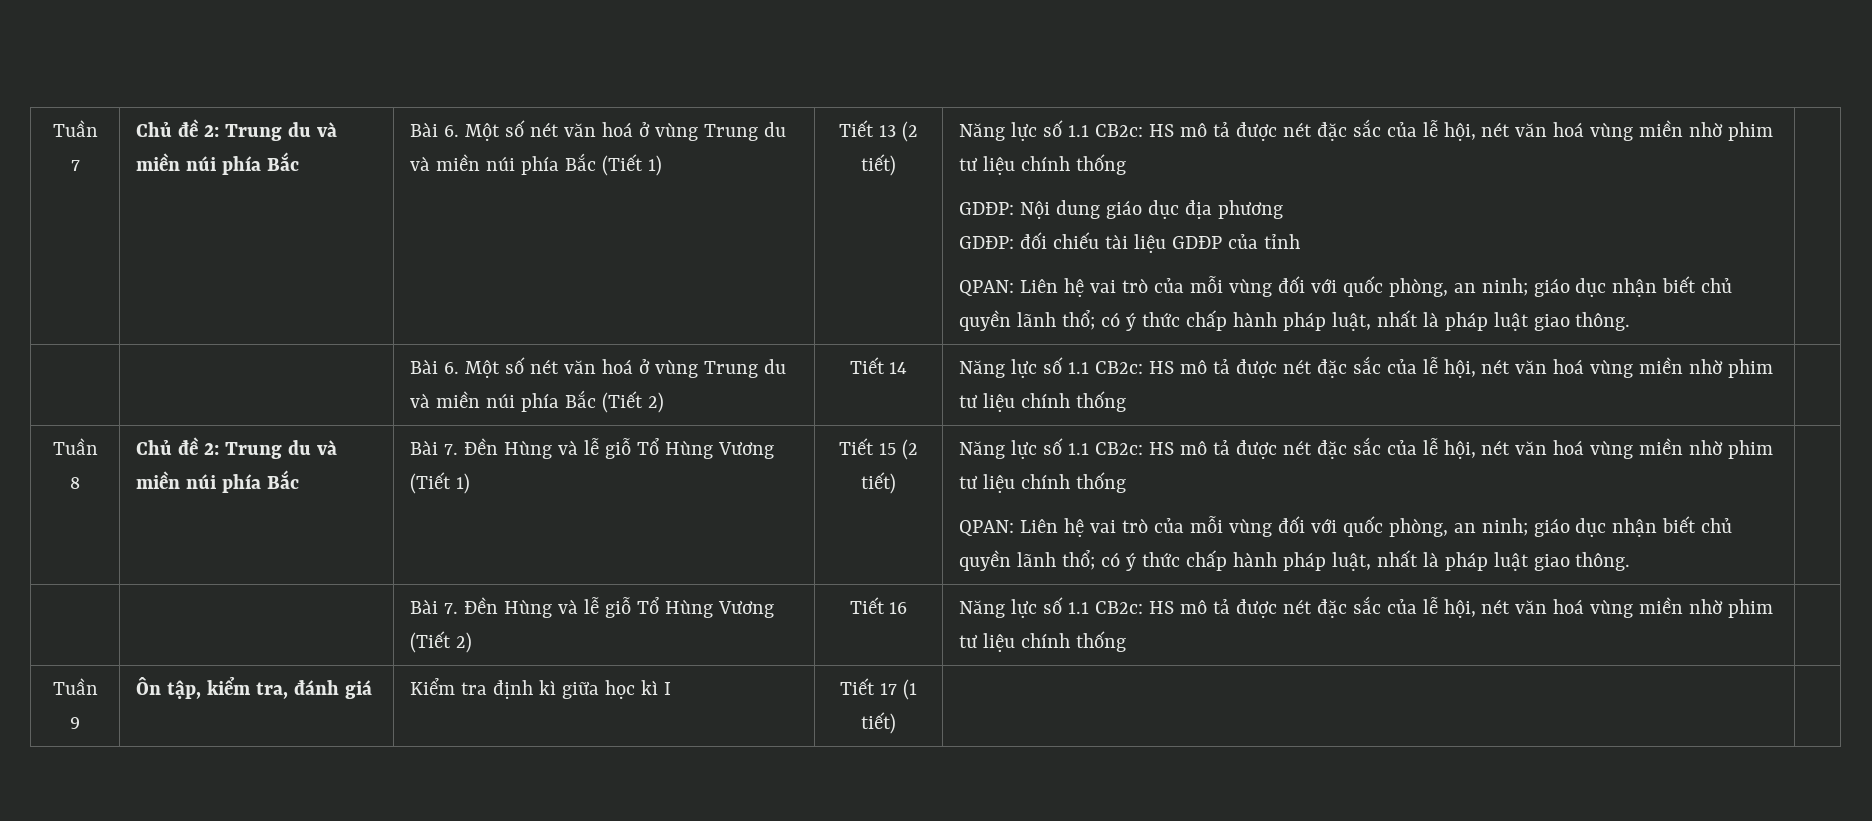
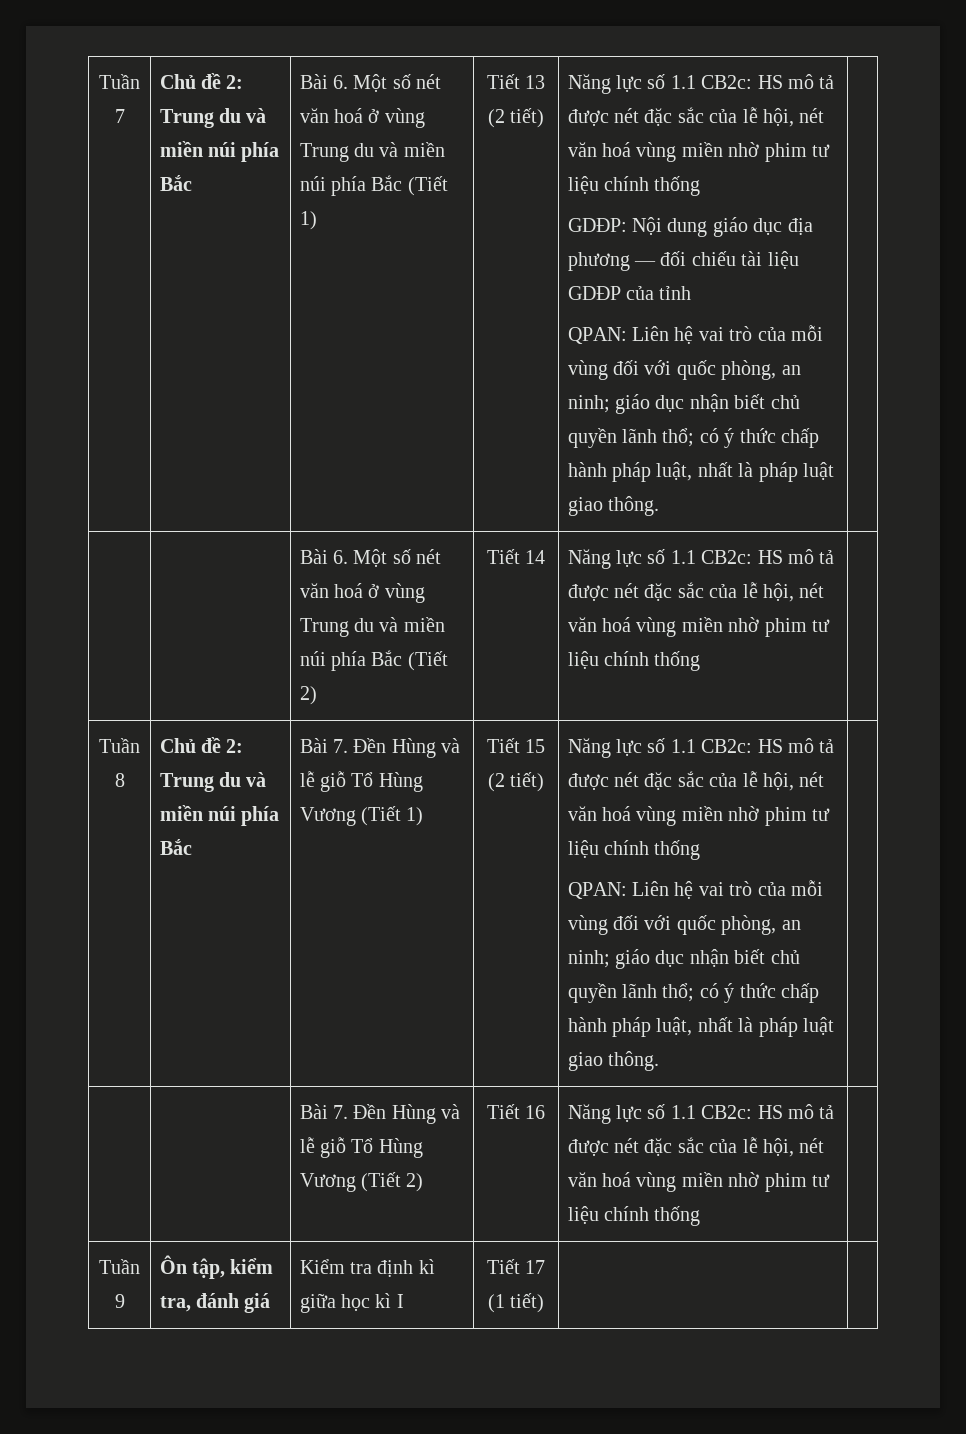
[959,236,1015,249] // GDĐP: -> [633,261,656,266] —

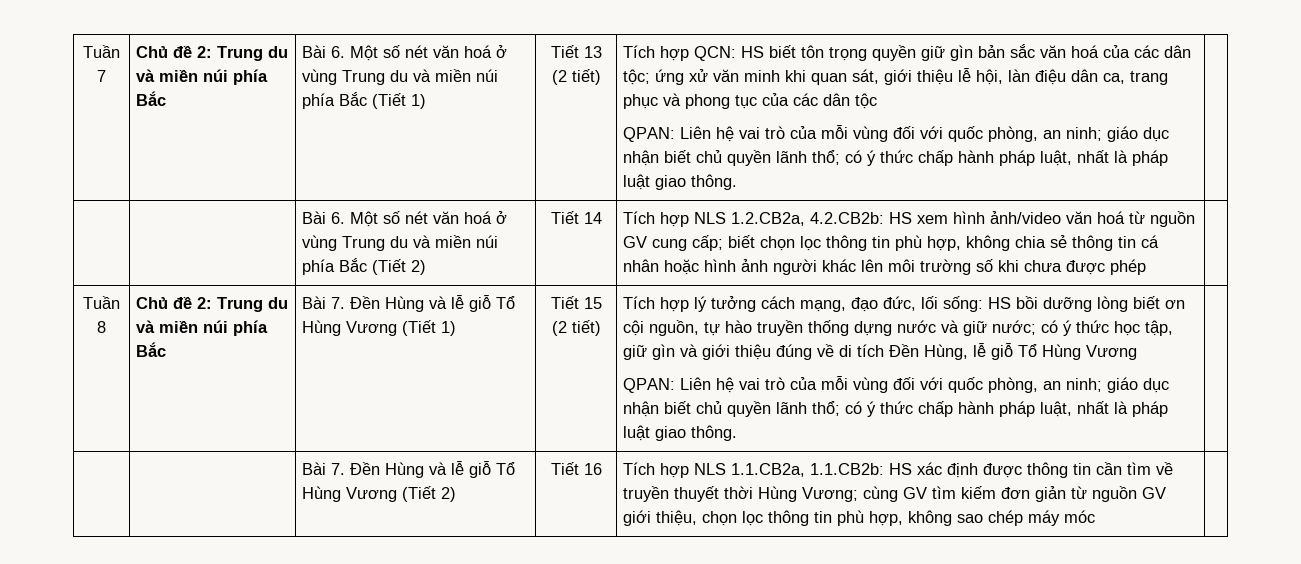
[567,74,835,94] [567,107,825,127] [567,142,830,162] [567,176,701,196] [567,217,813,237] [567,251,799,271] [567,286,692,300] Năng lực số 1.1 CB2c: HS mô tả được nét đặc sắc của lễ hội, nét văn hoá vùng miền nhờ phim tư liệu chính thống // GDĐP: Nội dung giáo dục địa phương — đối chiếu tài liệu GDĐP của tỉnh -> [623,44,1192,61] [623,68,1169,85] [623,93,878,109] Tích hợp QCN: HS biết tôn trọng quyền giữ gìn bản sắc văn hoá của các dân tộc; ứng xử văn minh khi quan sát, giới thiệu lễ hội, làn điệu dân ca, trang phục và phong tục của các dân tộc
[567,549,835,569] [567,582,825,602] [567,617,830,637] [567,651,701,671] Năng lực số 1.1 CB2c: HS mô tả được nét đặc sắc của lễ hội, nét văn hoá vùng miền nhờ phim tư liệu chính thống -> [623,211,1196,227] [623,235,1160,251] [623,259,1147,275] Tích hợp NLS 1.2.CB2a, 4.2.CB2b: HS xem hình ảnh/video văn hoá từ nguồn GV cung cấp; biết chọn lọc thông tin phù hợp, không chia sẻ thông tin cá nhân hoặc hình ảnh người khác lên môi trường số khi chưa được phép
[567,738,835,758] [567,771,825,791] [567,806,830,826] [567,840,701,860] Năng lực số 1.1 CB2c: HS mô tả được nét đặc sắc của lễ hội, nét văn hoá vùng miền nhờ phim tư liệu chính thống -> [623,296,1186,312] [623,320,1174,336] [623,343,1138,360] Tích hợp lý tưởng cách mạng, đạo đức, lối sống: HS bồi dưỡng lòng biết ơn cội nguồn, tự hào truyền thống dựng nước và giữ nước; có ý thức học tập, giữ gìn và giới thiệu đúng về di tích Đền Hùng, lễ giỗ Tổ Hùng Vương
[567,1104,835,1124] [567,1137,825,1157] [567,1172,830,1192] [567,1206,701,1226] [99,1259,140,1274] [114,1294,125,1308] [159,1255,274,1279] [159,1293,271,1313] [299,1259,435,1277] [299,1293,404,1313] [486,1259,546,1274] [487,1293,545,1313] Năng lực số 1.1 CB2c: HS mô tả được nét đặc sắc của lễ hội, nét văn hoá vùng miền nhờ phim tư liệu chính thống | // Tuần 9 | Ôn tập, kiểm tra, đánh giá | Kiểm tra định kì giữa học kì I | Tiết 17 (1 tiết) | -> [623,462,1174,478] [623,486,1167,502] [623,510,1096,526] Tích hợp NLS 1.1.CB2a, 1.1.CB2b: HS xác định được thông tin cần tìm về truyền thuyết thời Hùng Vương; cùng GV tìm kiếm đơn giản từ nguồn GV giới thiệu, chọn lọc thông tin phù hợp, không sao chép máy móc

